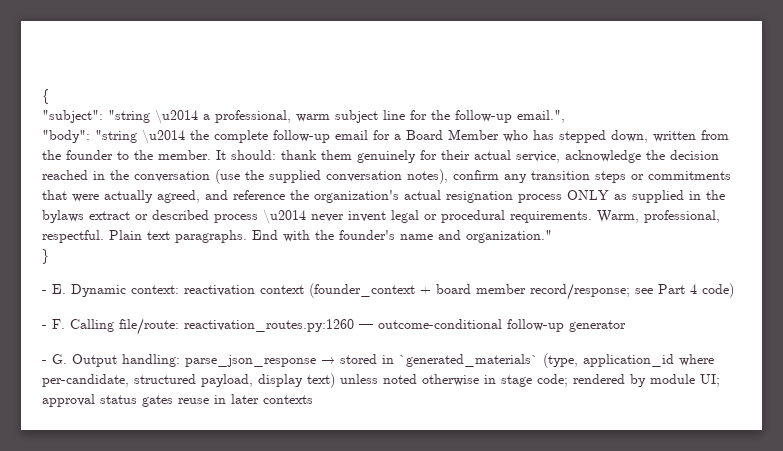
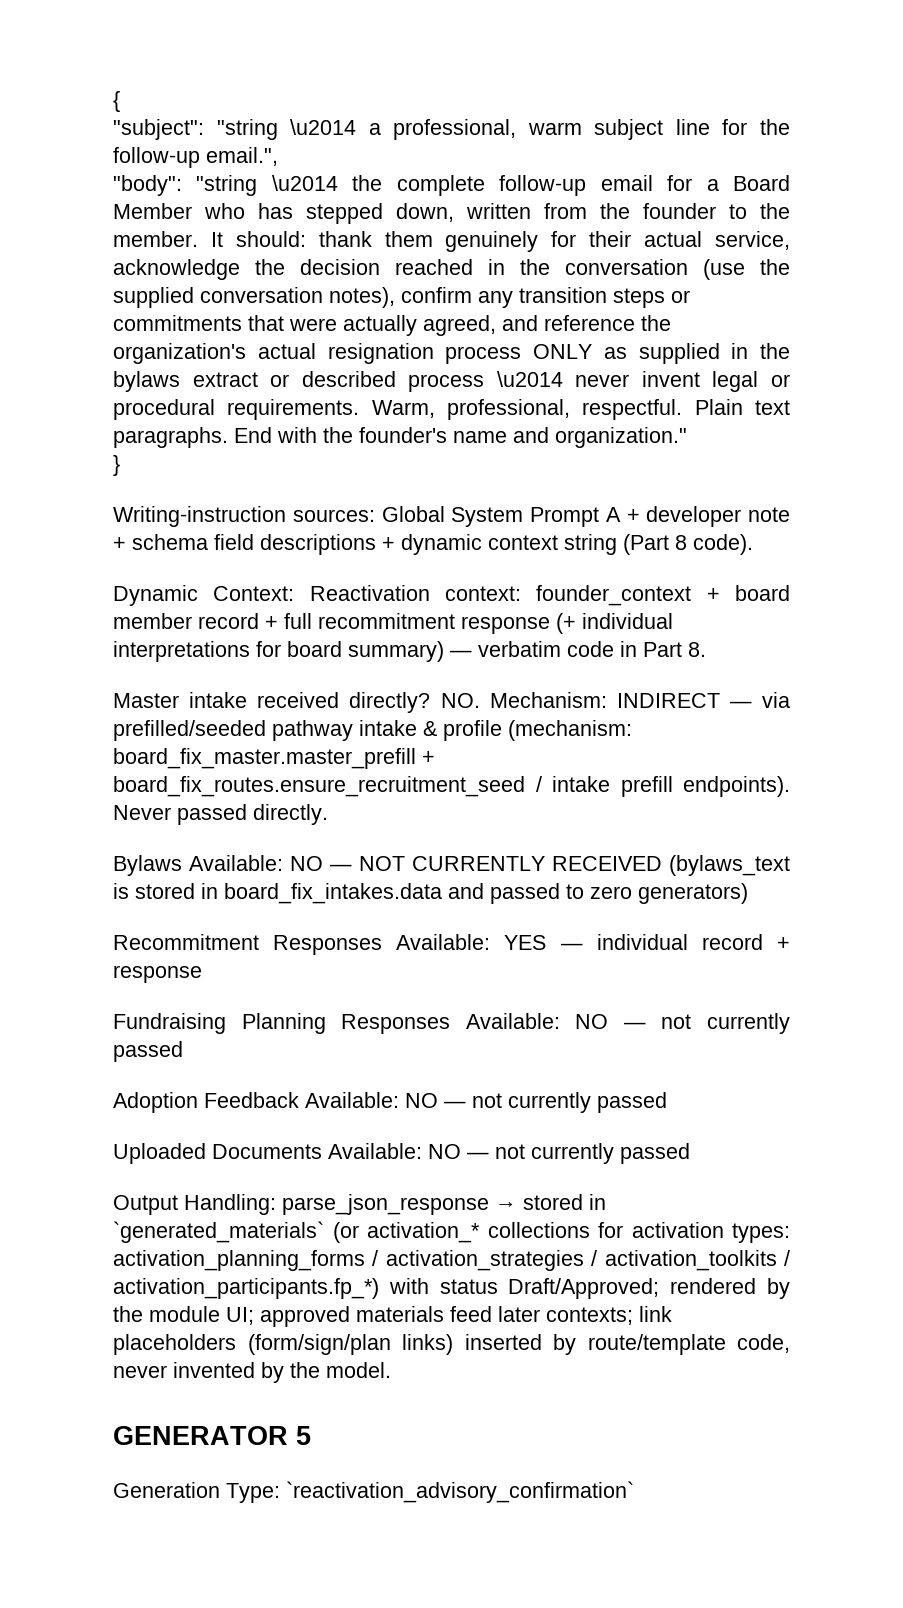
[42,283,734,300] [42,318,626,335] [42,354,180,367] - E. Dynamic context: reactivation context (founder_context + board member record/response; see Part 4 code) // - F. Calling file/route: reactivation_routes.py:1260 — outcome-conditional follow-up generator // - G. Output handling: -> [113,506,790,527] [113,534,753,555] [113,585,790,606] [113,613,673,634] [113,641,706,662] [113,692,790,713] [113,720,632,741] [113,748,435,769] [113,776,790,797] [113,804,328,825] [113,855,790,876] [113,883,748,904] [113,934,790,955] [113,965,202,983] [113,1013,790,1034] [113,1041,183,1062] [113,1092,667,1113] [113,1143,690,1164] [113,1194,276,1215] Writing-instruction sources: Global System Prompt A + developer note + schema field descriptions + dynamic context string (Part 8 code). // Dynamic Context: Reactivation context: founder_context + board member record + full recommitment response (+ individual interpretations for board summary) — verbatim code in Part 8. // Master intake received directly? NO. Mechanism: INDIRECT — via prefilled/seeded pathway intake & profile (mechanism: board_fix_master.master_prefill + board_fix_routes.ensure_recruitment_seed / intake prefill endpoints). Never passed directly. // Bylaws Available: NO — NOT CURRENTLY RECEIVED (bylaws_text is stored in board_fix_intakes.data and passed to zero generators) // Recommitment Responses Available: YES — individual record + response // Fundraising Planning Responses Available: NO — not currently passed // Adoption Feedback Available: NO — not currently passed // Uploaded Documents Available: NO — not currently passed // Output Handling:
[543,353,714,368] [42,373,568,388] (type, application_id where per-candidate, structured payload, display text) unless noted otherwise in stage code; -> [332,1222,790,1243] [113,1250,790,1271] [113,1278,660,1299] (or activation_* collections for activation types: activation_planning_forms / activation_strategies / activation_toolkits / activation_participants.fp_*) with status Draft/Approved;
(646, 380) none -> [113,1306,143,1322] the
[42,394,313,407] approval status gates reuse in later contexts -> [260,1306,672,1327] [113,1334,790,1355] [113,1362,391,1383] [113,1426,311,1445] [113,1481,634,1503] approved materials feed later contexts; link placeholders (form/sign/plan links) inserted by route/template code, never invented by the model. // GENERATOR 5 // Generation Type: `reactivation_advisory_confirmation`

